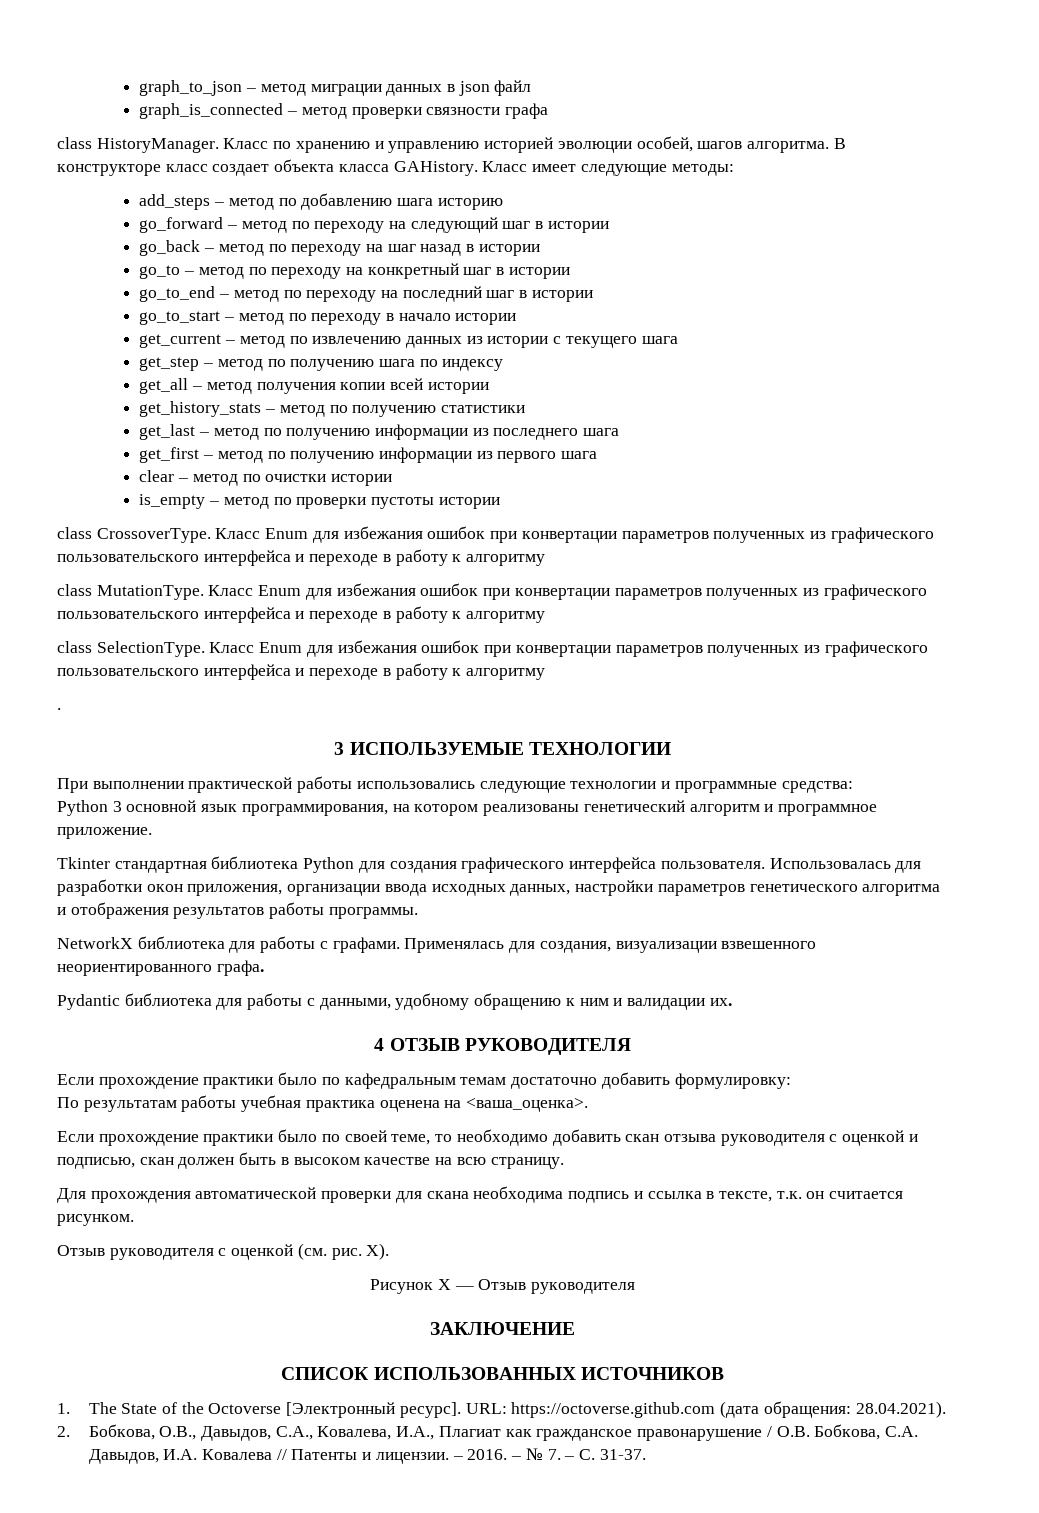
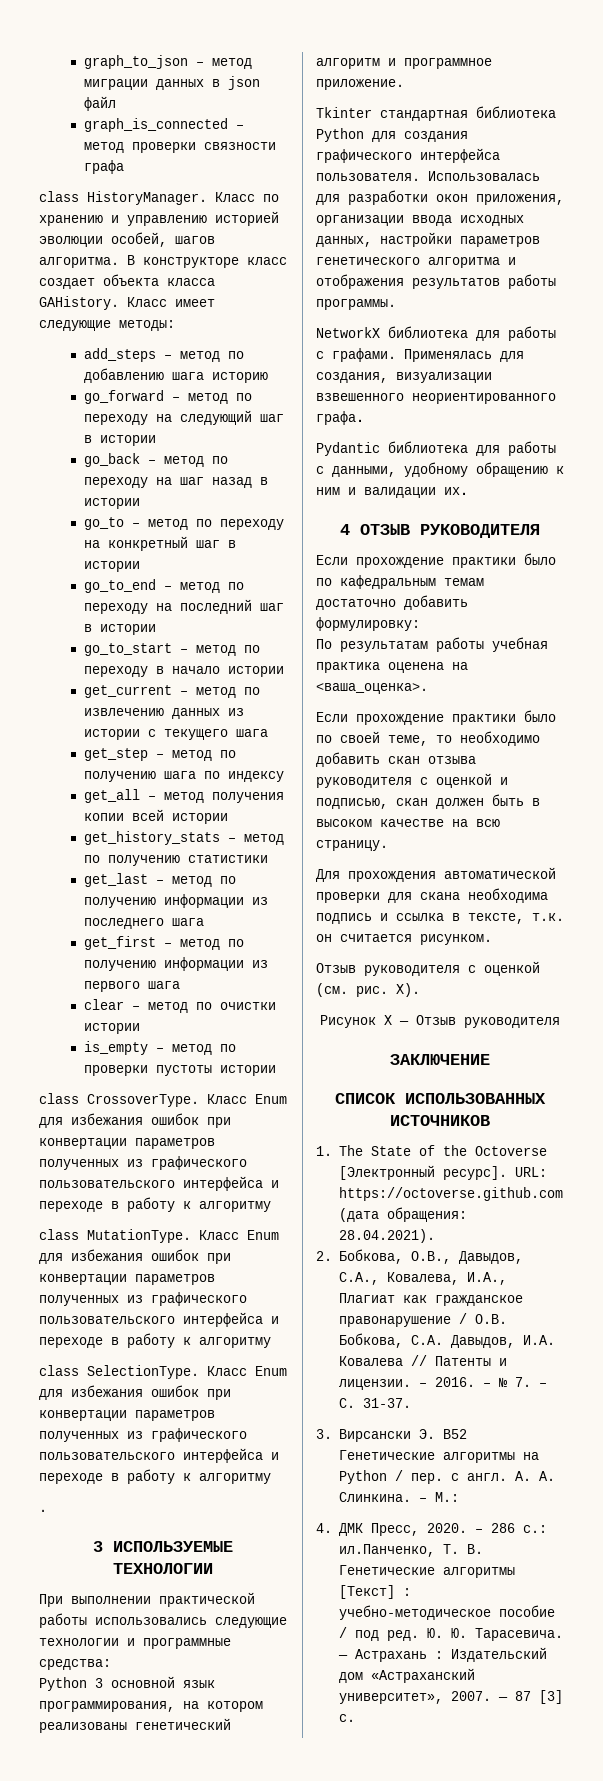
(646, 1454) none -> [316,1429,467,1442] [338,1450,539,1463] [338,1470,555,1484] [338,1492,459,1502] [316,1523,547,1536] [338,1544,483,1557] [338,1565,515,1578] [338,1585,411,1599] [338,1605,555,1620] [338,1627,563,1641] [337,1647,547,1662] [338,1668,475,1683] [338,1690,563,1704] [338,1714,355,1722] // 3. Вирсански Э. В52 Генетические алгоритмы на Python / пер. с англ. А. А. Слинкина. – М.: // 4. ДМК Пресс, 2020. – 286 с.: ил.Панченко, Т. В. Генетические алгоритмы [Текст] : учебно-методическое пособие / под ред. Ю. Ю. Тарасевича. — Астрахань : Издательский дом «Астраханский университет», 2007. — 87 [3] с.

